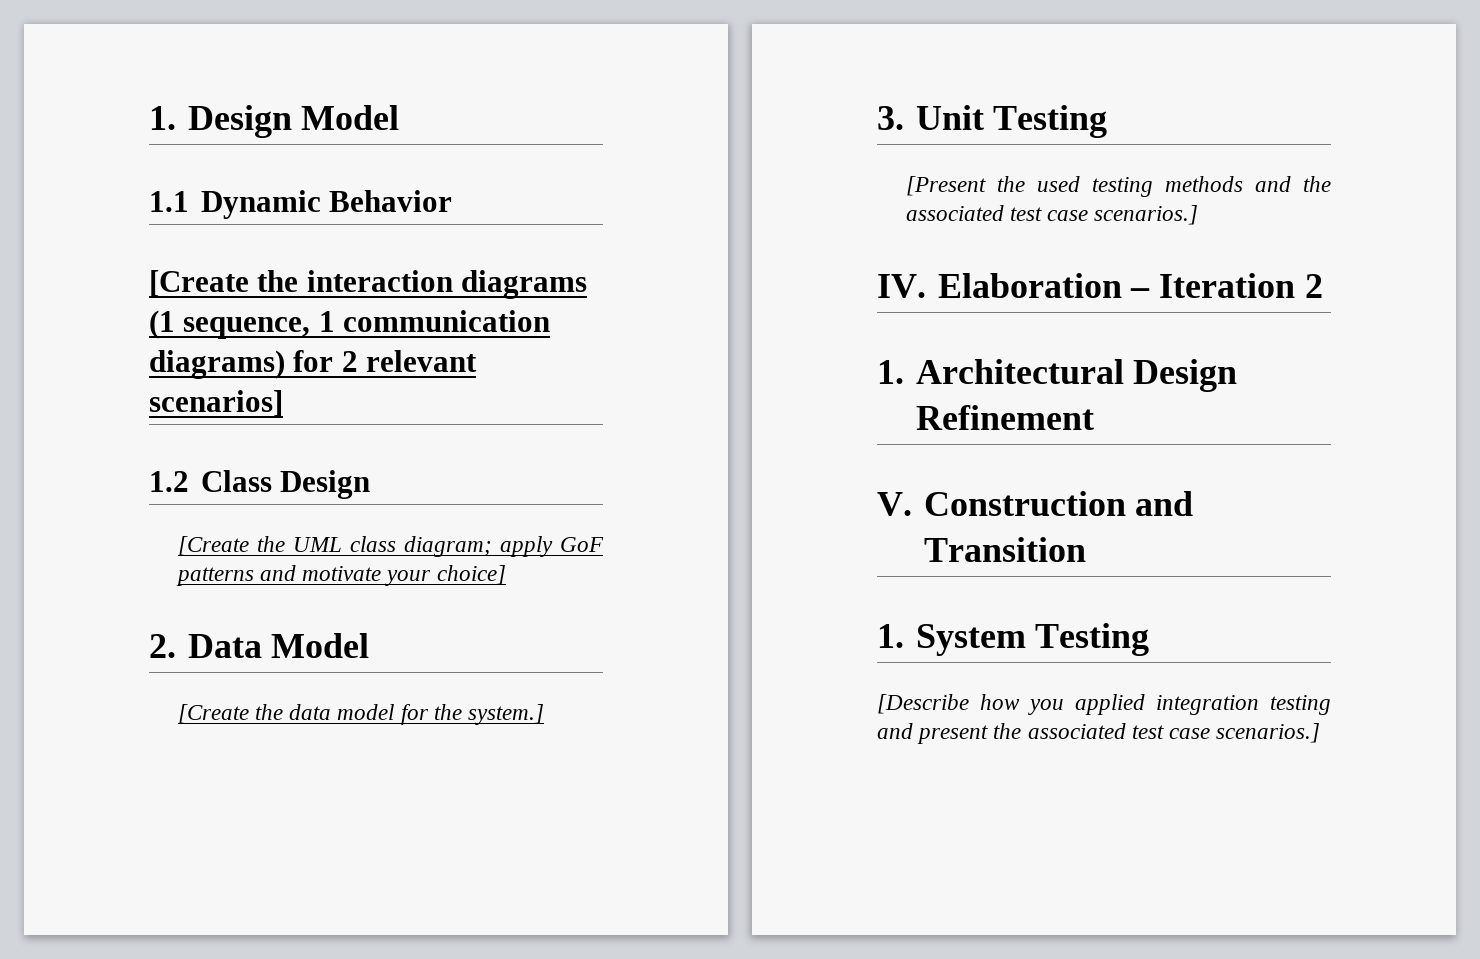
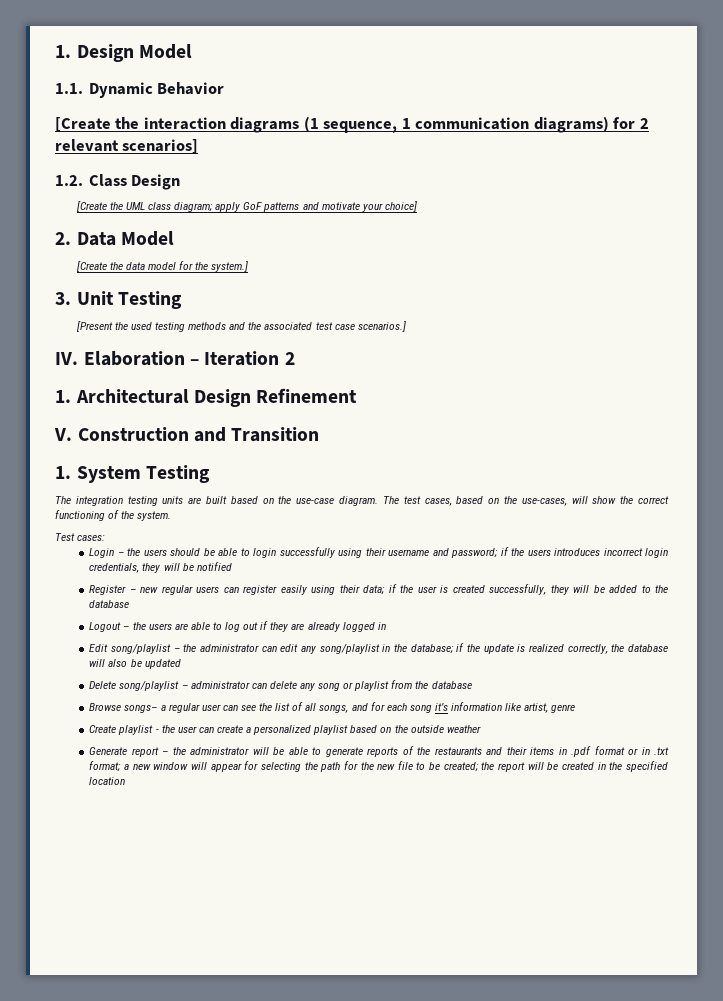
[149,191,189,212] 1.1 -> [55,83,83,94] 1.1.
[149,471,189,492] 1.2 -> [55,175,83,186] 1.2.
[877,694,1331,715] [877,723,1321,744] [Describe how you applied integration testing and present the associated test case scenarios.] -> [55,496,669,506] [55,510,172,521] [55,533,106,541] [89,547,668,558] [89,562,232,573] [89,584,669,595] [89,600,130,608] [89,621,386,632] [89,643,668,654] [89,659,181,669] [89,680,472,691] [89,702,576,713] [89,725,481,735] [89,746,670,757] [89,761,669,772] [89,777,126,785] The integration testing units are built based on the use-case diagram. The test cases, based on the use-cases, will show the correct functioning of the system. // Test cases: // Login – the users should be able to login successfully using their username and password; if the users introduces incorrect login credentials, they will be notified // Register – new regular users can register easily using their data; if the user is created successfully, they will be added to the database // Logout – the users are able to log out if they are already logged in // Edit song/playlist – the administrator can edit any song/playlist in the database; if the update is realized correctly, the database will also be updated // Delete song/playlist – administrator can delete any song or playlist from the database // Browse songs– a regular user can see the list of all songs, and for each song it’s information like artist, genre // Create playlist - the user can create a personalized playlist based on the outside weather // Generate report – the administrator will be able to generate reports of the restaurants and their items in .pdf format or in .txt format; a new window will appear for selecting the path for the new file to be created; the report will be created in the specified location

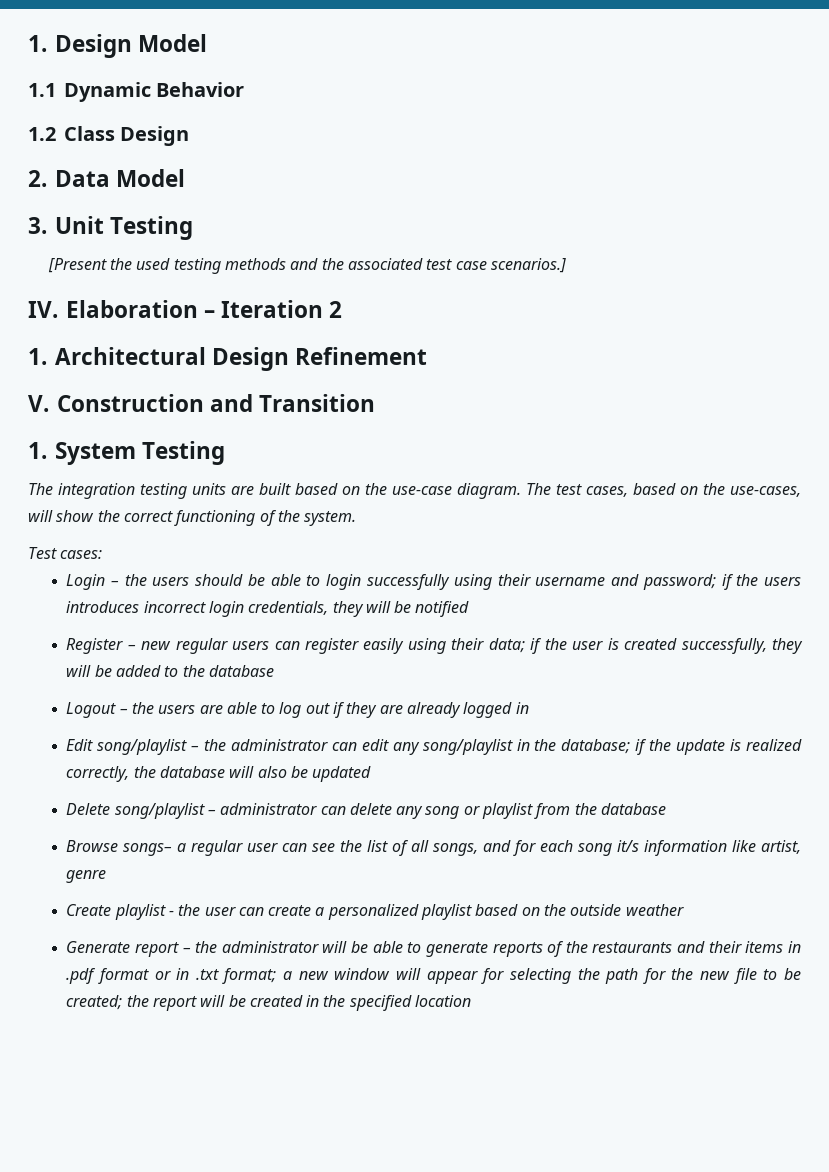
[55,83,83,94] 1.1. -> [28,83,56,97] 1.1
[55,116,649,133] [55,139,199,154] [55,174,181,190] [75,201,417,212] [55,231,175,246] [75,261,249,272] [Create the interaction diagrams (1 sequence, 1 communication diagrams) for 2 relevant scenarios] // 1.2. Class Design // [Create the UML class diagram; apply GoF patterns and motivate your choice] // 2. Data Model // [Create the data model for the system.] -> [28,126,190,146] [28,169,186,187] 1.2 Class Design // 2. Data Model
[434,703,448,711] it’s -> [617,840,640,852] it/s

